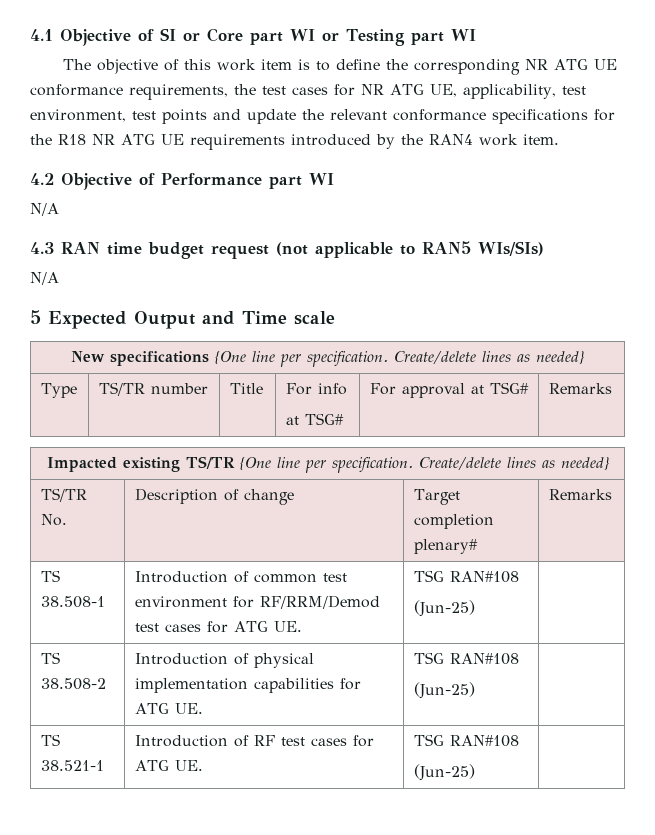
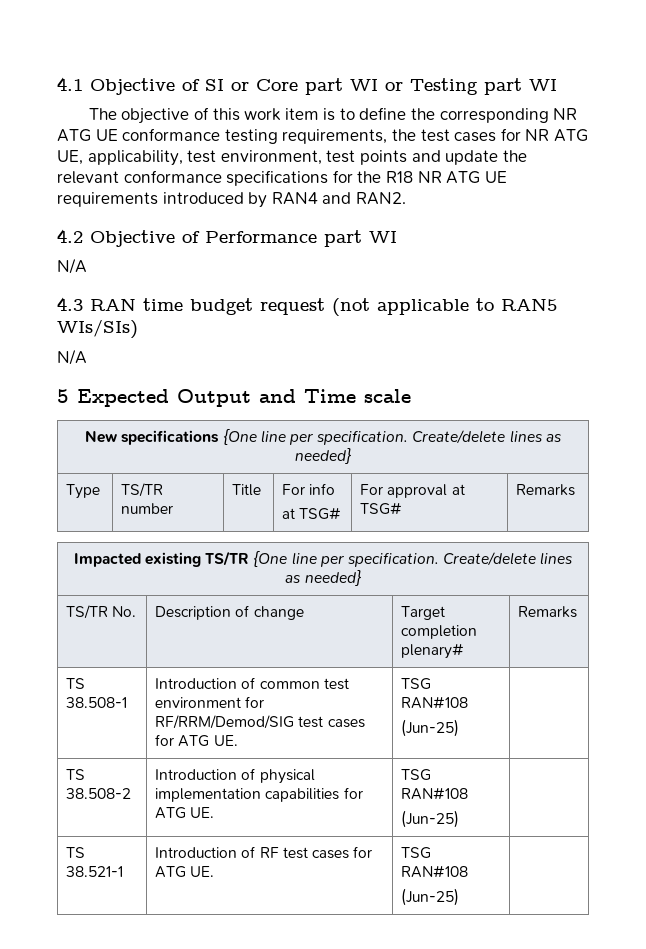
(123, 90) none -> [224,129,278,144] testing
[400,134,559,146] the RAN4 work item. -> [271,192,406,205] RAN4 and RAN2.
[259,595,380,609] RF/RRM/Demod -> [155,715,295,729] RF/RRM/Demod/SIG

